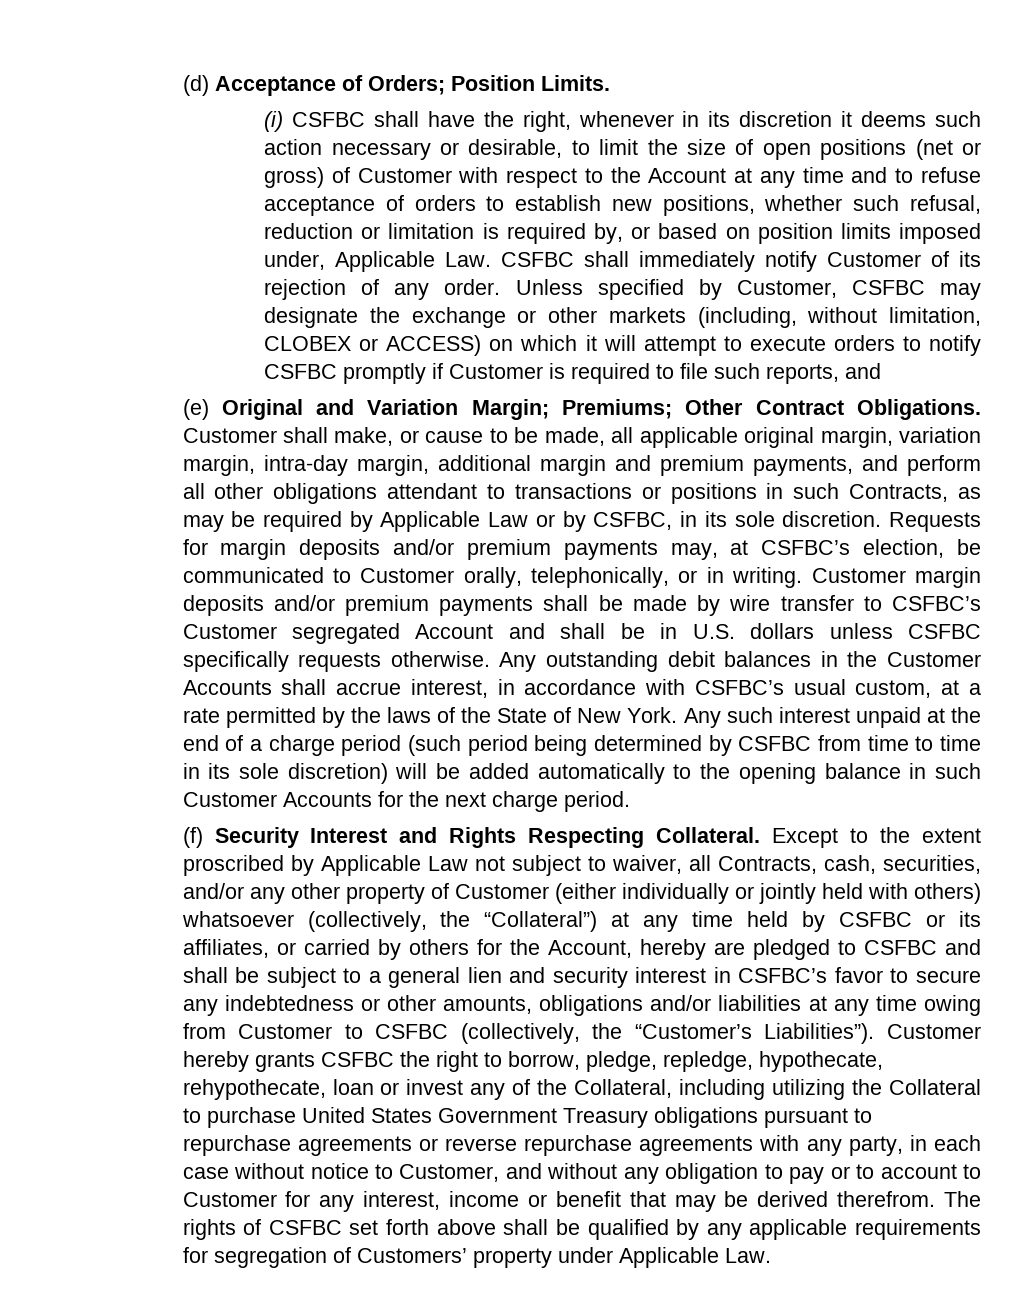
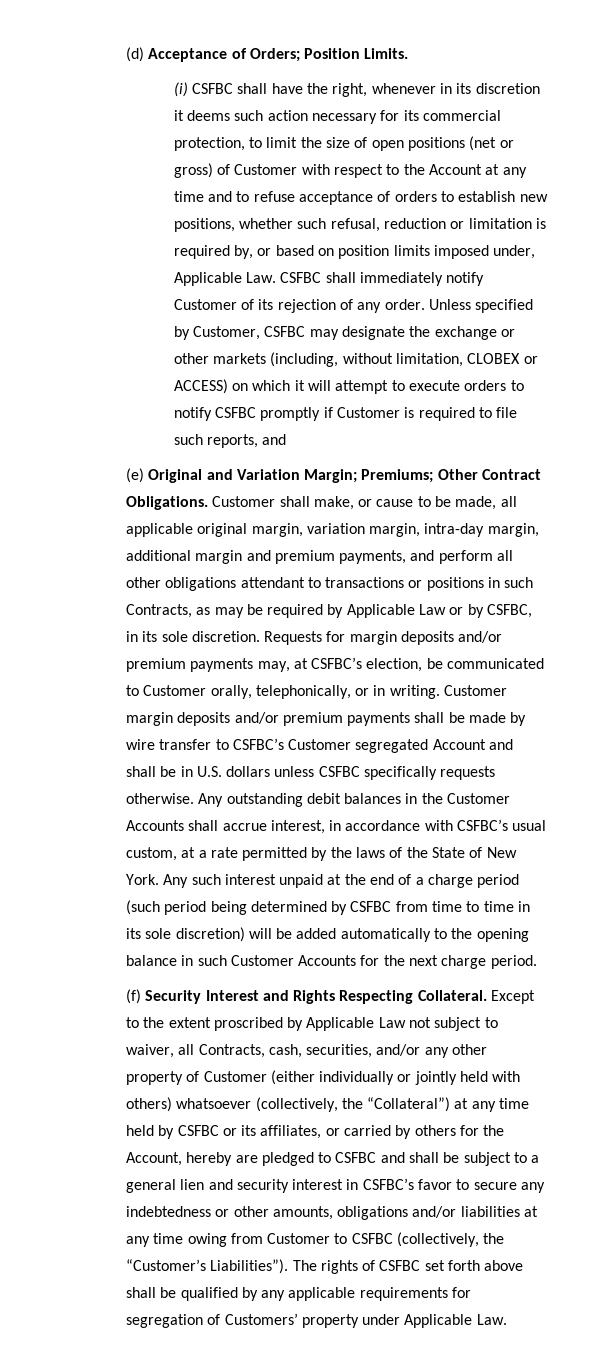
[439,139,563,158] or desirable, -> [380,110,501,121] [173,137,245,151] for its commercial protection,
[887,1024,981,1039] [182,1051,883,1072] [182,1079,982,1100] [182,1107,872,1128] [182,1135,981,1156] [182,1163,981,1184] [182,1191,936,1212] Customer hereby grants CSFBC the right to borrow, pledge, repledge, hypothecate, rehypothecate, loan or invest any of the Collateral, including utilizing the Collateral to purchase United States Government Treasury obligations pursuant to repurchase agreements or reverse repurchase agreements with any party, in each case without notice to Customer, and without any obligation to pay or to account to Customer for any interest, income or benefit that may be derived therefrom. -> (289, 1266) none

